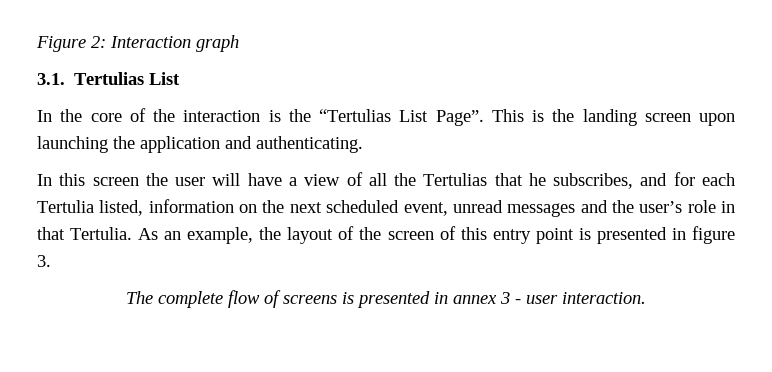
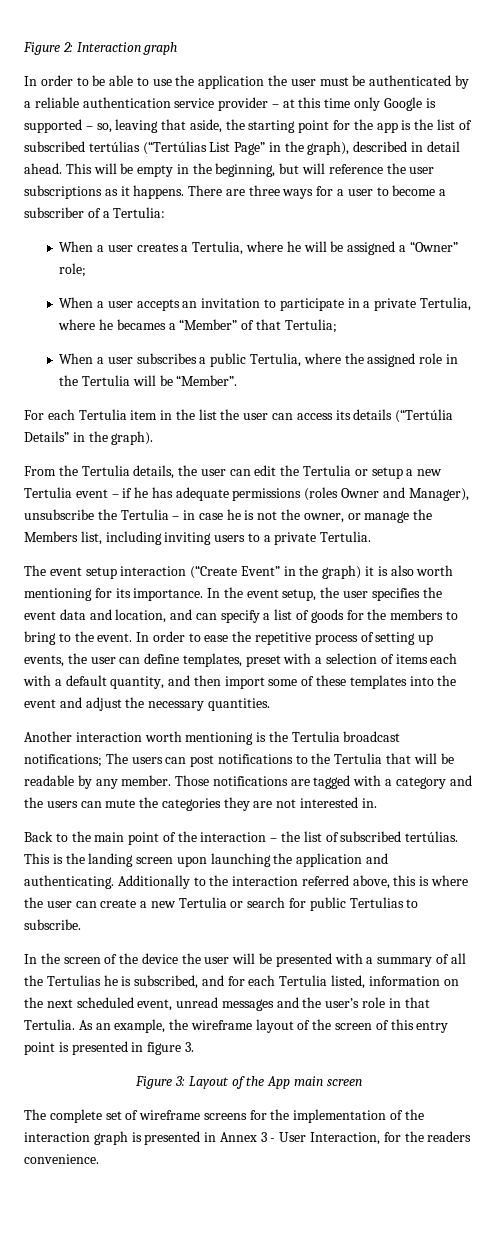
[37,72,181,85] [37,108,484,126] 3.1. Tertulias List // In the core of the interaction is the “Tertulias List Page”. -> [24,75,469,89] [24,97,436,111] [24,119,472,133] [24,141,460,155] [24,163,435,177] [24,185,447,199] [24,207,166,218] [59,241,458,255] [59,263,87,277] [59,297,471,311] [58,319,337,333] [59,353,458,367] [59,375,238,386] [24,409,454,423] [24,431,154,445] [24,465,443,479] [24,487,469,501] [24,509,433,523] [24,531,372,545] [24,565,454,579] [24,587,442,601] [24,609,458,623] [24,631,434,645] [24,653,458,667] [23,675,457,689] [24,697,270,711] [24,731,401,745] [24,753,454,767] [24,775,472,789] [24,797,377,811] [24,831,459,845] In order to be able to use the application the user must be authenticated by a reliable authentication service provider – at this time only Google is supported – so, leaving that aside, the starting point for the app is the list of subscribed tertúlias (“Tertúlias List Page” in the graph), described in detail ahead. This will be empty in the beginning, but will reference the user subscriptions as it happens. There are three ways for a user to become a subscriber of a Tertulia: // When a user creates a Tertulia, where he will be assigned a “Owner” role; // When a user accepts an invitation to participate in a private Tertulia, where he becames a “Member” of that Tertulia; // When a user subscribes a public Tertulia, where the assigned role in the Tertulia will be “Member”. // For each Tertulia item in the list the user can access its details (“Tertúlia Details” in the graph). // From the Tertulia details, the user can edit the Tertulia or setup a new Tertulia event – if he has adequate permissions (roles Owner and Manager), unsubscribe the Tertulia – in case he is not the owner, or manage the Members list, including inviting users to a private Tertulia. // The event setup interaction (“Create Event” in the graph) it is also worth mentioning for its importance. In the event setup, the user specifies the event data and location, and can specify a list of goods for the members to bring to the event. In order to ease the repetitive process of setting up events, the user can define templates, preset with a selection of items each with a default quantity, and then import some of these templates into the event and adjust the necessary quantities. // Another interaction worth mentioning is the Tertulia broadcast notifications; The users can post notifications to the Tertulia that will be readable by any member. Those notifications are tagged with a category and the users can mute the categories they are not interested in. // Back to the main point of the interaction – the list of subscribed tertúlias.
[37,173,341,186] // In this screen the user will have a view -> [117,875,469,889] [24,897,419,911] [24,919,81,930] [24,953,433,967] Additionally to the interaction referred above, this is where the user can create a new Tertulia or search for public Tertulias to subscribe. // In the screen of the device the user will be presented with a summary
[494,173,634,189] that he subscribes, -> [103,975,199,989] he is subscribed,
(282, 233) none -> [190,1020,252,1030] wireframe
[126,290,497,308] The complete flow of screens is presented in annex -> [135,1076,362,1089] [24,1109,424,1123] [24,1131,257,1145] Figure 3: Layout of the App main screen // The complete set of wireframe screens for the implementation of the interaction graph is presented in Annex
[526,292,646,304] user interaction. -> [279,1131,472,1145] [24,1154,99,1164] User Interaction, for the readers convenience.

